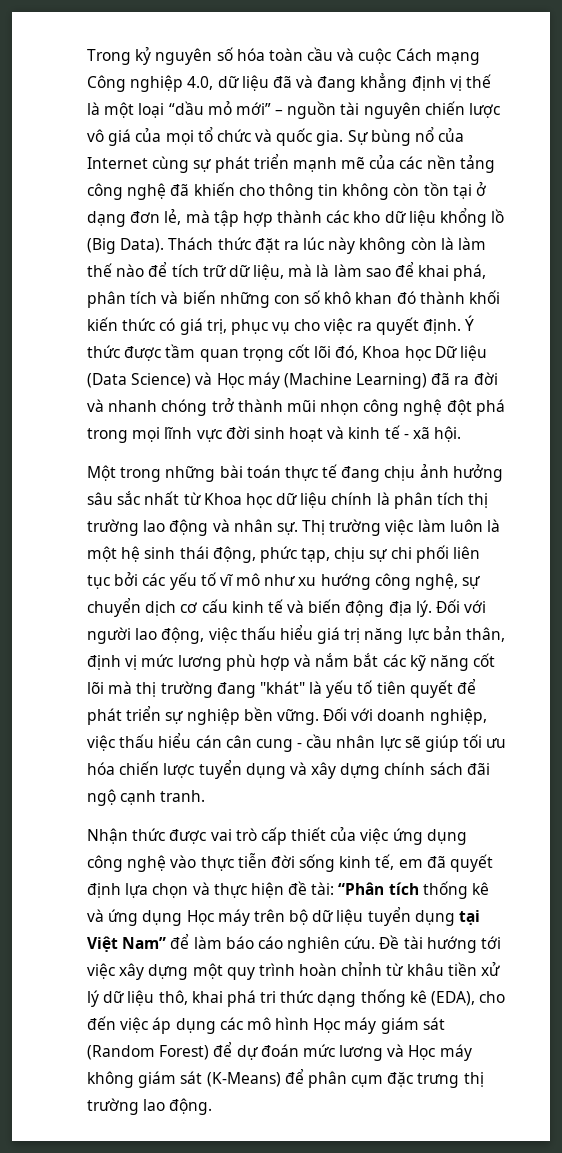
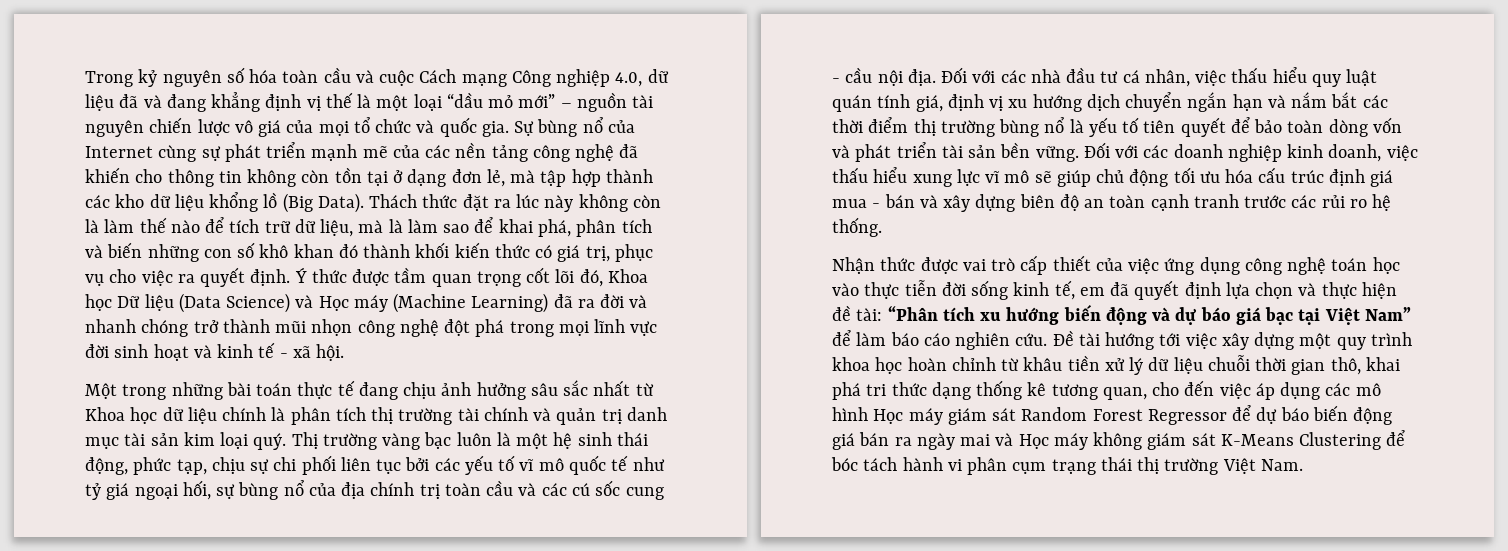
[143,519,446,536] lao động và nhân sự. Thị trường việc làm -> [457,407,667,425] [85,432,452,450] tài chính và quản trị danh mục tài sản kim loại quý. Thị trường vàng bạc
[264,573,481,590] [87,598,487,617] [87,625,506,644] [87,653,496,671] [87,681,305,698] như xu hướng công nghệ, sự chuyển dịch cơ cấu kinh tế và biến động địa lý. Đối với người lao động, việc thấu hiểu giá trị năng lực bản thân, định vị mức lương phù hợp và nắm bắt các kỹ năng cốt lõi mà thị trường đang "khát" -> [568,455,665,475] [85,480,664,500] [832,67,1378,87] [832,92,1388,112] [832,117,1065,137] quốc tế như tỷ giá ngoại hối, sự bùng nổ của địa chính trị toàn cầu và các cú sốc cung - cầu nội địa. Đối với các nhà đầu tư cá nhân, việc thấu hiểu quy luật quán tính giá, định vị xu hướng dịch chuyển ngắn hạn và nắm bắt các thời điểm thị trường bùng nổ
[87,706,487,725] [87,733,507,752] [87,760,490,779] [87,789,206,806] phát triển sự nghiệp bền vững. Đối với doanh nghiệp, việc thấu hiểu cán cân cung - cầu nhân lực sẽ giúp tối ưu hóa chiến lược tuyển dụng và xây dựng chính sách đãi ngộ cạnh tranh. -> [1254,117,1402,137] [832,142,1418,162] [832,167,1394,187] [832,194,1392,212] [832,217,882,237] bảo toàn dòng vốn và phát triển tài sản bền vững. Đối với các doanh nghiệp kinh doanh, việc thấu hiểu xung lực vĩ mô sẽ giúp chủ động tối ưu hóa cấu trúc định giá mua - bán và xây dựng biên độ an toàn cạnh tranh trước các rủi ro hệ thống.
(167, 863) none -> [1331,257,1400,274] toán học
[422,881,490,899] [87,907,455,926] thống kê và ứng dụng Học máy trên bộ dữ liệu tuyển dụng -> [980,305,1294,325] xu hướng biến động và dự báo giá bạc
(295, 969) none -> [832,357,903,374] khoa học
(155, 998) none -> [1207,355,1326,375] chuỗi thời gian
[431,991,476,1006] (EDA), -> [1051,384,1147,400] tương quan,
[87,1042,384,1061] (Random Forest) để dự đoán mức lương -> [1021,405,1393,425] [832,432,991,450] Random Forest Regressor để dự báo biến động giá bán ra ngày mai
[206,1069,484,1088] [87,1098,213,1115] (K-Means) để phân cụm đặc trưng thị trường lao động. -> [1220,430,1406,450] [831,457,1303,475] K-Means Clustering để bóc tách hành vi phân cụm trạng thái thị trường Việt Nam.

